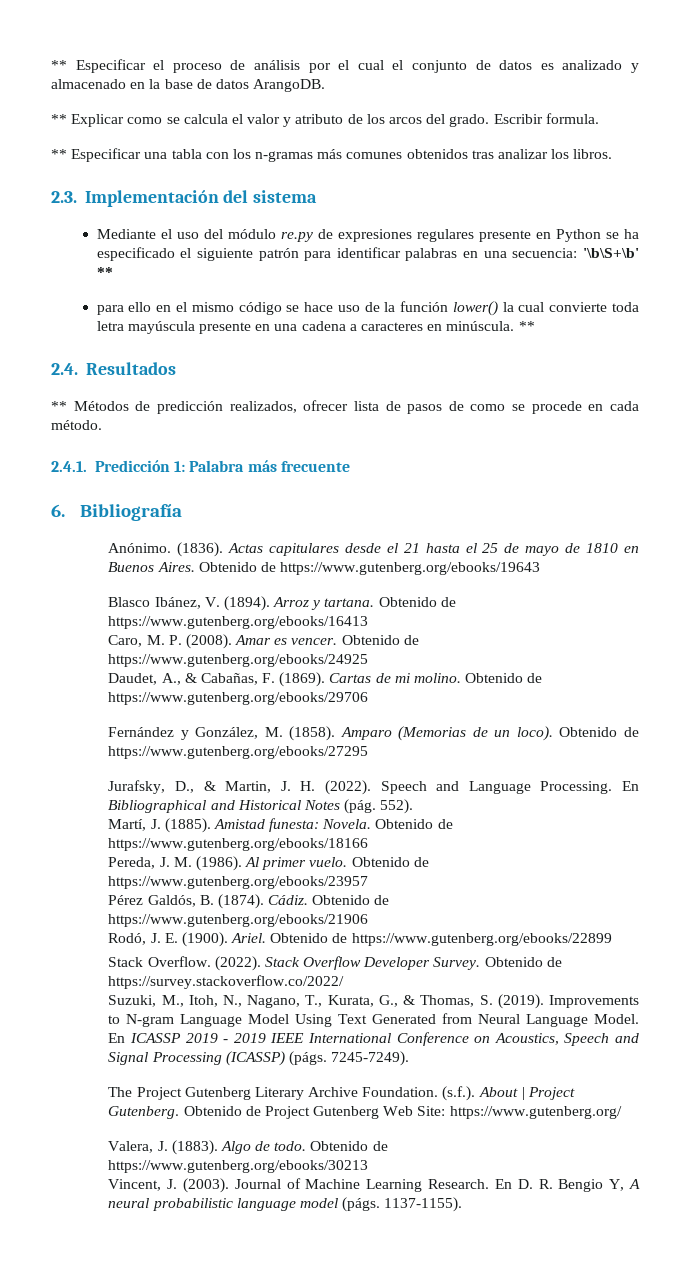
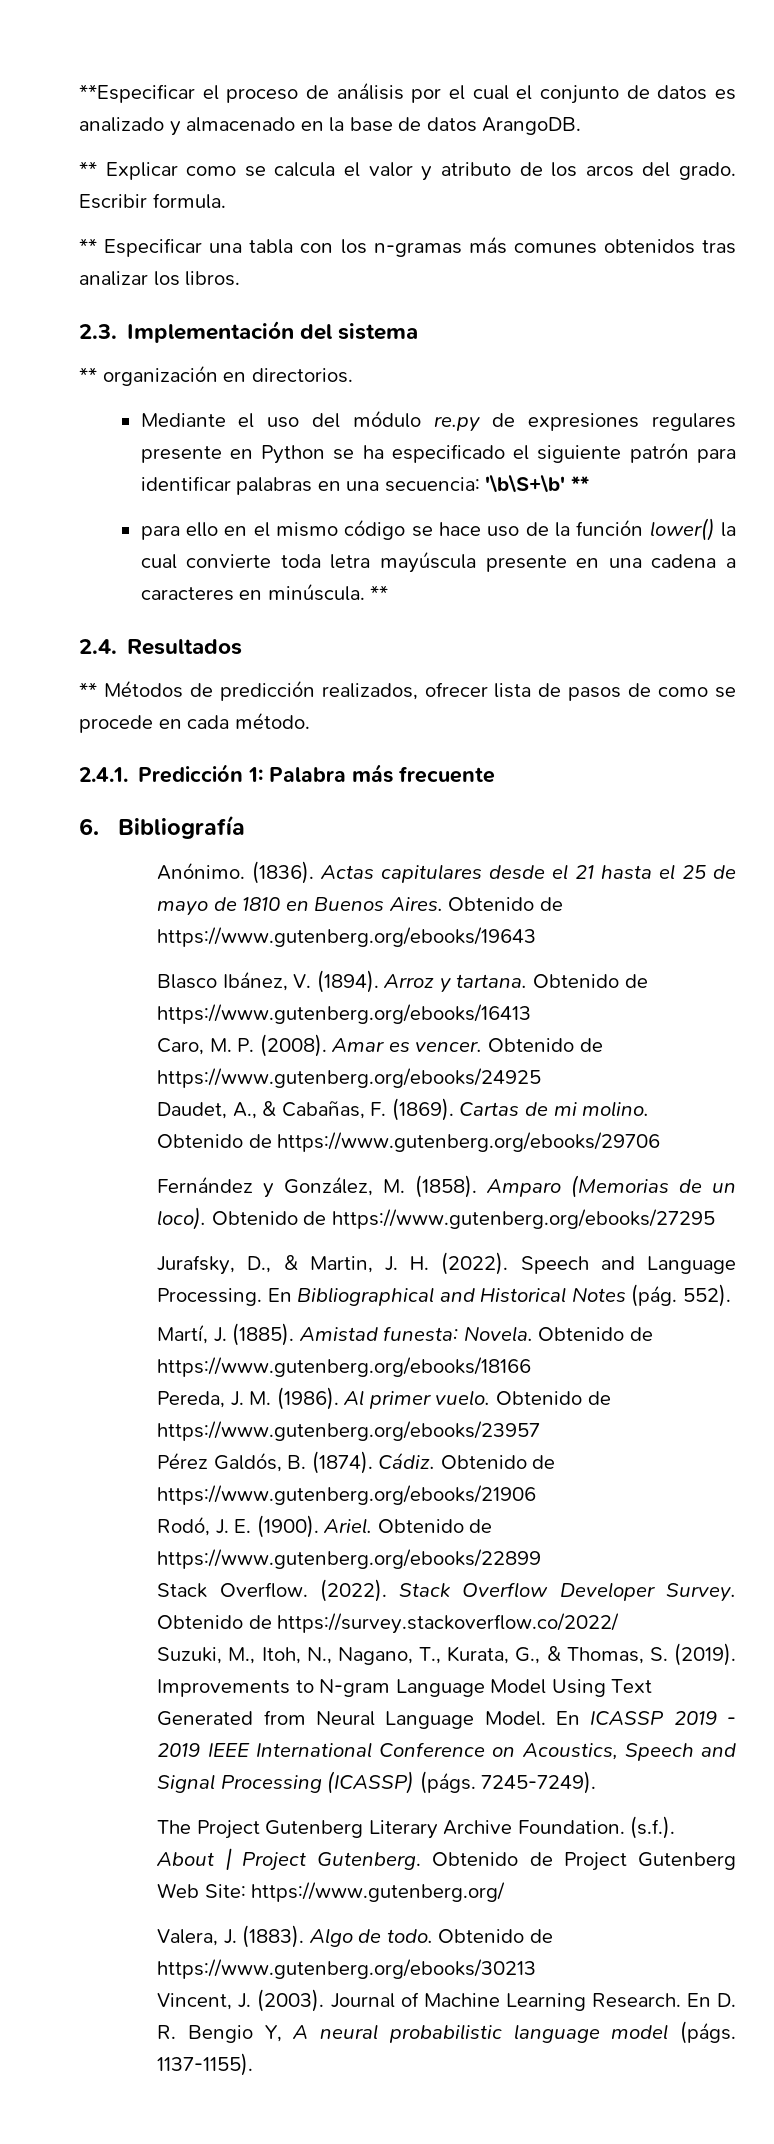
[51,59,146,73] ** Especificar -> [79,84,195,103] **Especificar
(318, 196) none -> [79,365,353,386] // ** organización en directorios.

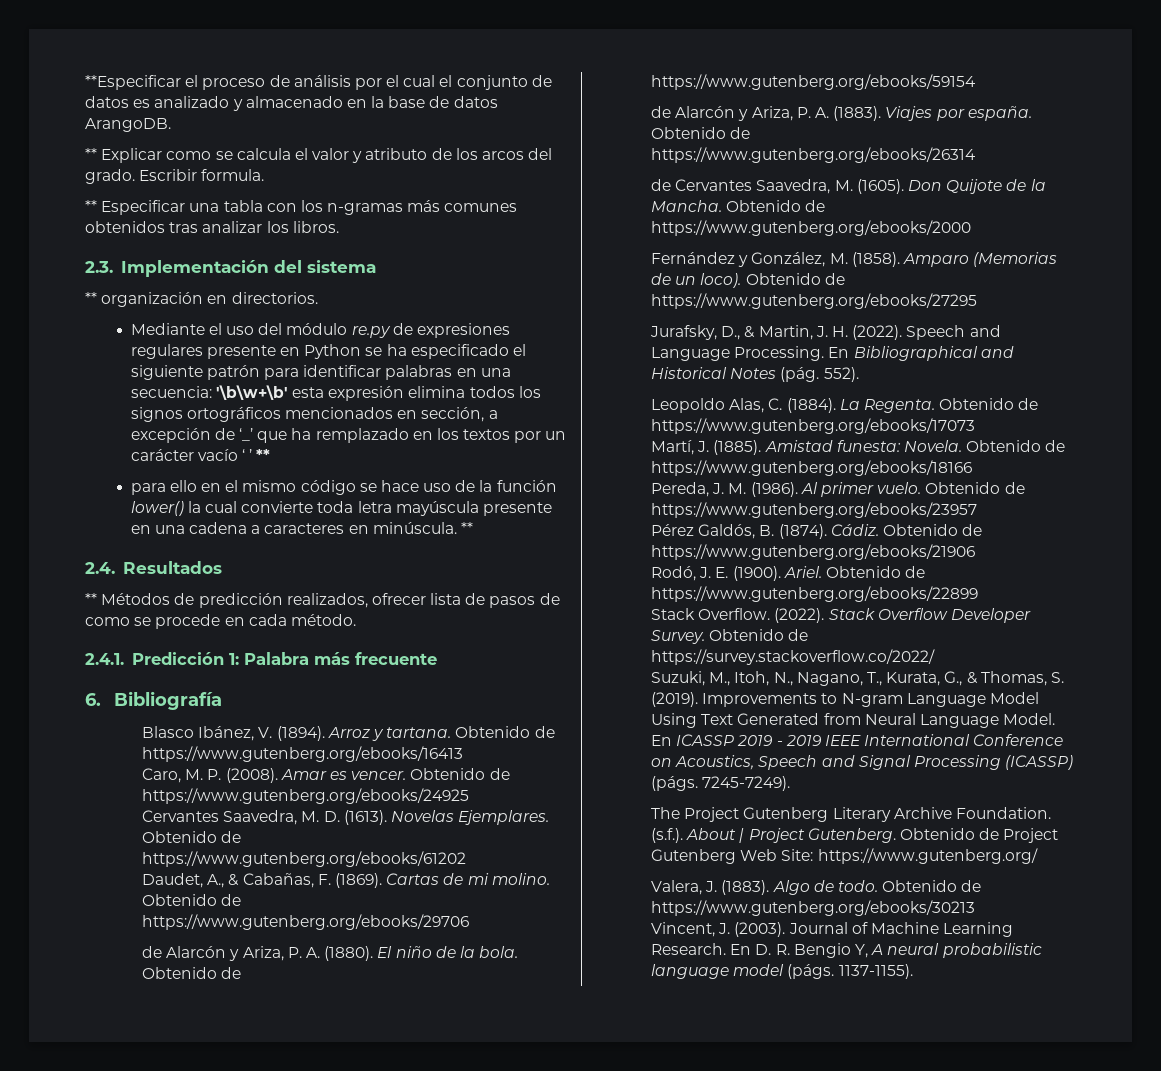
[485,474,566,493] '\b\S+\b' -> [215,385,541,401] [130,407,498,422] [130,428,567,443] [130,449,253,461] '\b\w+\b' esta expresión elimina todos los signos ortográficos mencionados en sección, a excepción de ‘_’ que ha remplazado en los textos por un carácter vacío ‘ ’
[157,861,736,884] [157,897,564,916] [157,927,537,947] // Anónimo. (1836). Actas capitulares desde el 21 hasta el 25 de mayo de 1810 en Buenos Aires. Obtenido de https://www.gutenberg.org/ebooks/19643 -> (222, 700) none
(542, 1078) none -> [142,810,550,825] [142,831,242,843] [142,851,467,867] // Cervantes Saavedra, M. D. (1613). Novelas Ejemplares. Obtenido de https://www.gutenberg.org/ebooks/61202
(661, 1142) none -> [142,946,519,961] [142,967,242,979] [651,74,977,90] [651,106,1032,121] [651,127,751,139] [651,147,977,163] [651,179,1046,194] [651,200,826,212] [651,220,972,236] // de Alarcón y Ariza, P. A. (1880). El niño de la bola. Obtenido de https://www.gutenberg.org/ebooks/59154 // de Alarcón y Ariza, P. A. (1883). Viajes por españa. Obtenido de https://www.gutenberg.org/ebooks/26314 // de Cervantes Saavedra, M. (1605). Don Quijote de la Mancha. Obtenido de https://www.gutenberg.org/ebooks/2000
(732, 1295) none -> [651,398,1039,413] [651,418,976,434] // Leopoldo Alas, C. (1884). La Regenta. Obtenido de https://www.gutenberg.org/ebooks/17073

